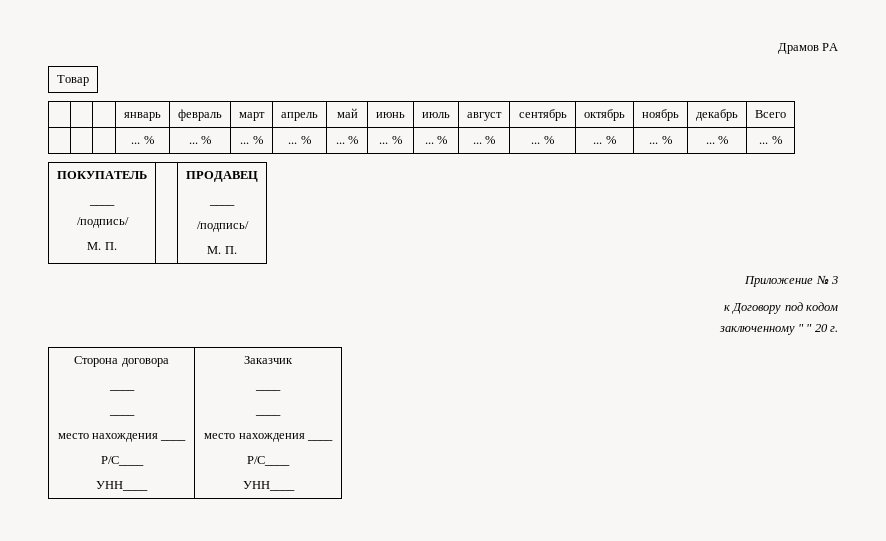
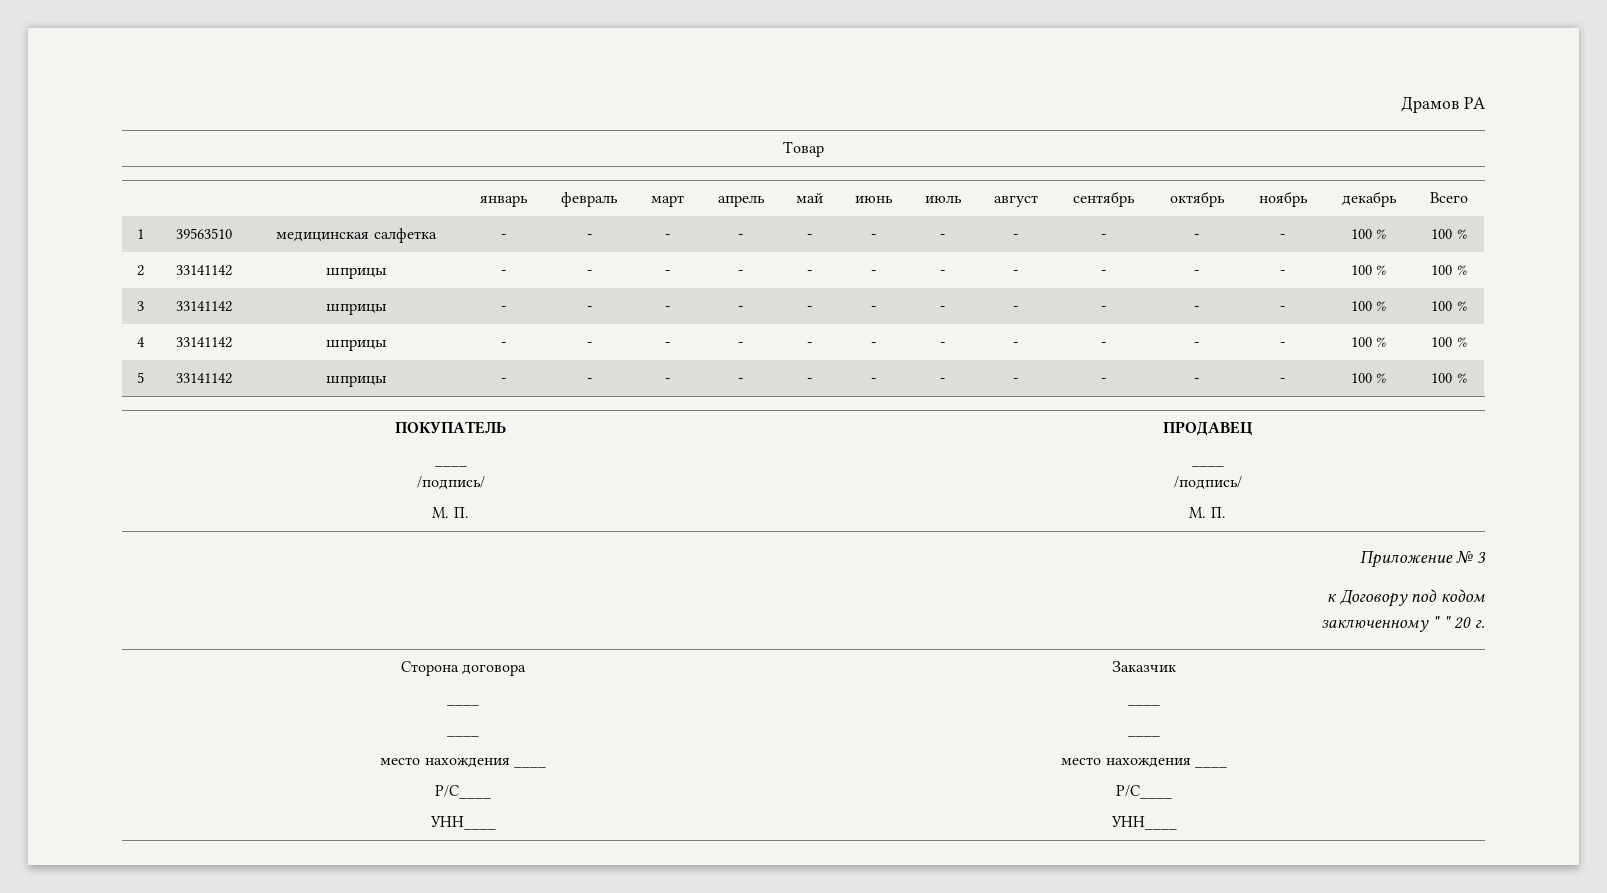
[131,136,154,144] [188,136,212,144] [240,136,263,144] [288,136,311,144] [335,136,359,144] [379,136,402,144] [424,136,448,144] [472,136,496,144] [531,136,554,144] [593,136,616,144] [649,136,672,144] [705,136,729,144] [759,142,769,144] | | | ... % | ... % | ... % | ... % | ... % | ... % | ... % | ... % | ... % | ... % | ... % | ... % | ... -> [136,229,144,239] [175,228,232,239] [276,228,437,243] [500,234,506,239] [586,234,592,239] [665,234,670,239] [738,234,743,239] [807,234,812,239] [871,234,876,239] [940,234,945,239] [1013,234,1018,239] [1100,234,1106,239] [1194,234,1199,239] [1280,234,1285,239] [1350,229,1387,239] [1431,229,1467,239] [136,265,144,276] [175,265,232,276] [325,267,387,279] [500,270,506,275] [586,270,592,275] [665,270,670,275] [738,270,743,275] [807,270,812,275] [871,270,876,275] [940,270,945,275] [1013,270,1018,275] [1100,270,1106,275] [1194,270,1199,275] [1280,270,1285,275] [1350,265,1387,275] [1431,265,1467,275] [136,301,144,311] [175,301,232,312] [325,303,387,315] [500,306,506,311] [586,306,592,311] [665,306,670,311] [738,306,743,311] [807,306,812,311] [871,306,876,311] [940,306,945,311] [1013,306,1018,311] [1100,306,1106,311] [1194,306,1199,311] [1280,306,1285,311] [1350,301,1387,311] [1431,301,1467,311] [136,337,145,347] [175,337,232,348] [325,339,387,351] [500,342,506,347] [586,342,592,347] [665,342,670,347] [738,342,743,347] [807,342,812,347] [871,342,876,347] [940,342,945,347] [1013,342,1018,347] [1100,342,1106,347] [1194,342,1199,347] [1280,342,1285,347] [1350,337,1387,347] [1431,337,1467,347] [136,372,144,383] [175,373,232,384] [325,375,387,387] [500,378,506,383] [586,378,592,383] [665,378,670,383] [738,378,743,383] [807,378,812,383] [871,378,876,383] [940,378,945,383] [1013,378,1018,383] [1100,378,1106,383] [1194,378,1199,383] [1280,378,1285,383] [1350,373,1387,383] [1431,373,1453,383] 1 | 39563510 | медицинская салфетка | - | - | - | - | - | - | - | - | - | - | - | 100 % | 100 % // 2 | 33141142 | шприцы | - | - | - | - | - | - | - | - | - | - | - | 100 % | 100 % // 3 | 33141142 | шприцы | - | - | - | - | - | - | - | - | - | - | - | 100 % | 100 % // 4 | 33141142 | шприцы | - | - | - | - | - | - | - | - | - | - | - | 100 % | 100 % // 5 | 33141142 | шприцы | - | - | - | - | - | - | - | - | - | - | - | 100 % | 100

